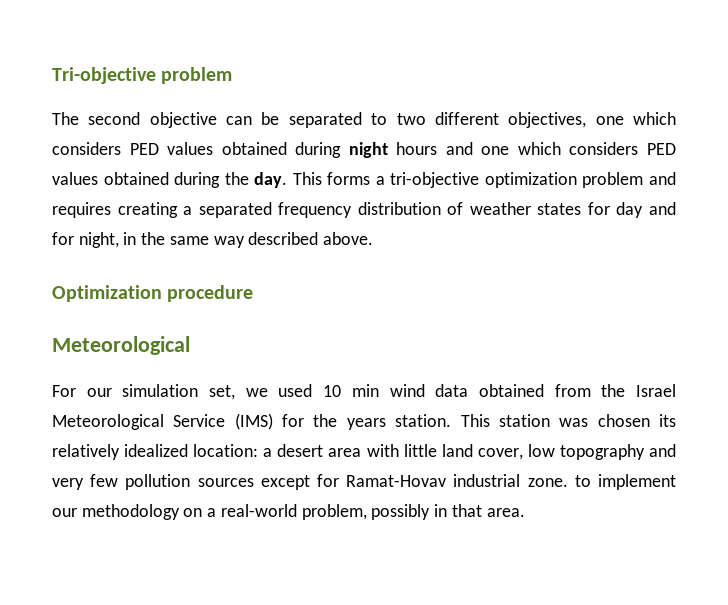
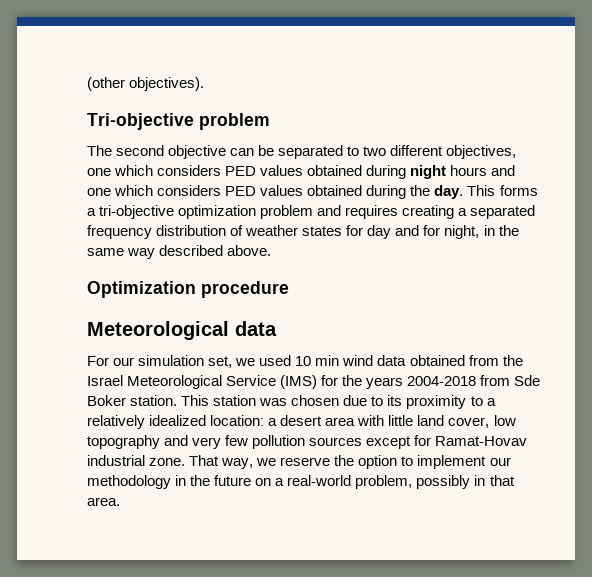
(52, 75) none -> [87,77,205,91] (other objectives). //
(190, 345) none -> [235,321,277,336] data
(386, 424) none -> [407,375,541,386] [87,395,126,406] 2004-2018 from Sde Boker
[659,414,677,427] its -> [343,395,496,409] due to its proximity to a
(568, 482) none -> [189,455,398,469] That way, we reserve the option
(180, 512) none -> [175,475,252,486] in the future

